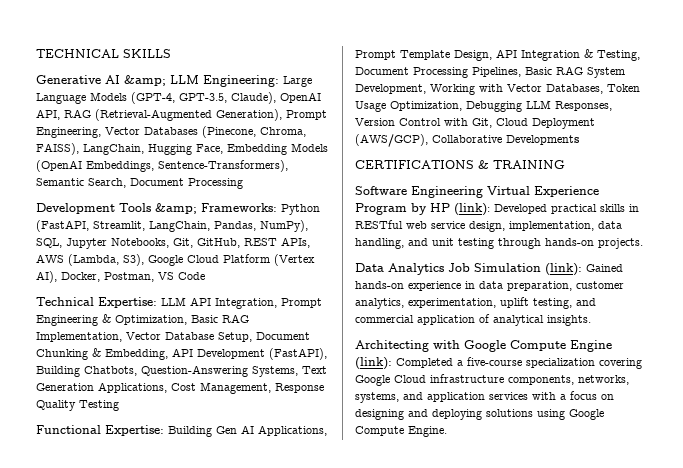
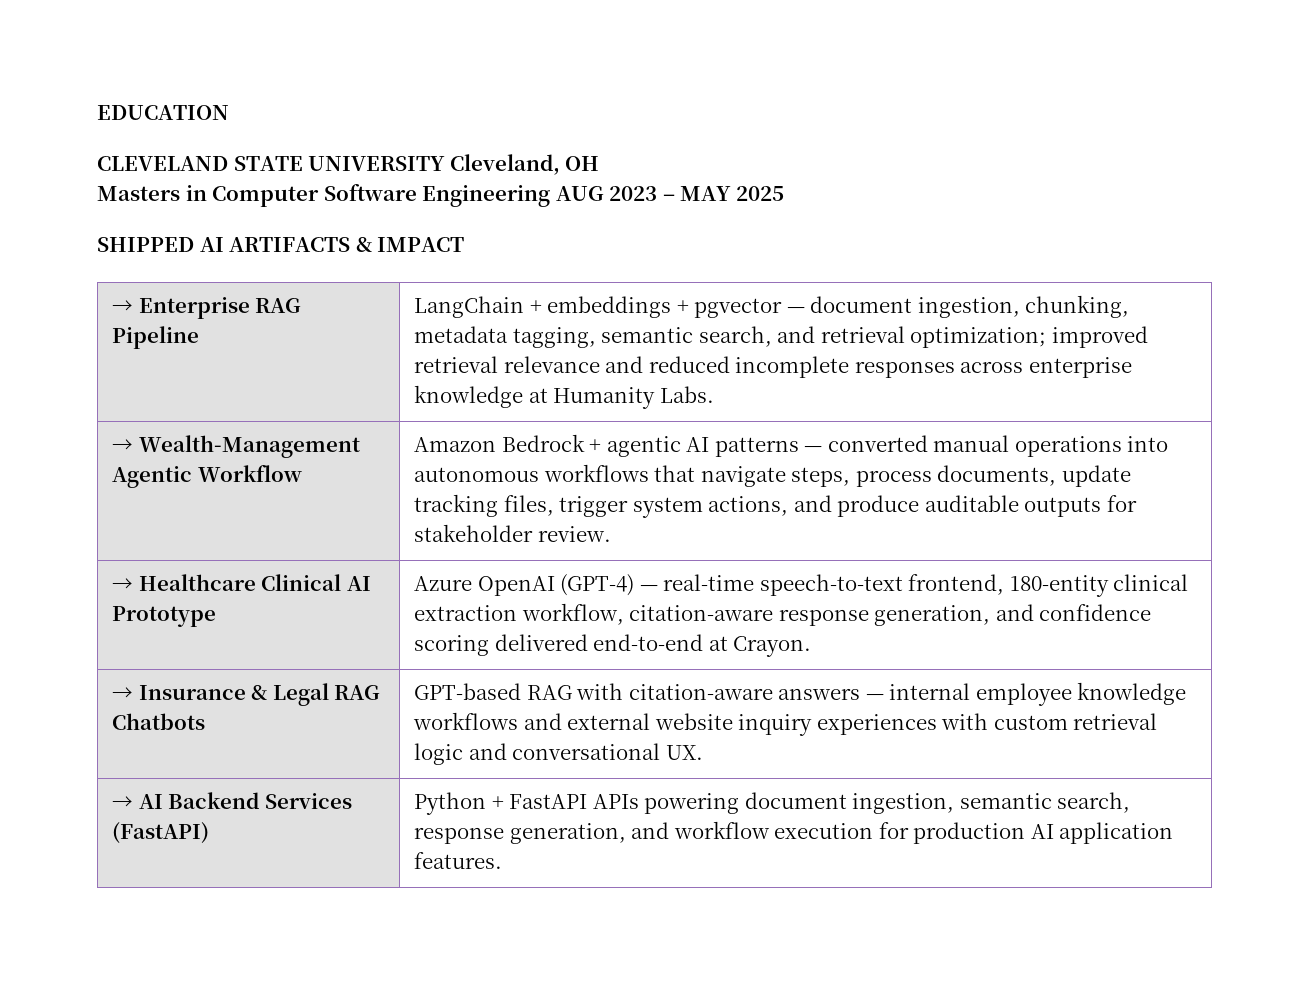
[36,49,171,58] [36,75,312,87] [36,92,321,104] [36,109,327,121] [36,126,306,138] [36,143,328,155] [36,160,288,172] [36,178,243,189] [36,203,320,215] [36,220,308,232] [36,237,310,249] [36,254,315,266] [36,271,205,283] [36,297,322,309] [36,314,249,326] [36,332,310,342] [36,348,327,360] [36,365,327,377] [36,382,324,394] [36,400,119,411] [36,425,327,437] [355,49,640,61] [355,66,625,78] [355,84,640,95] [355,100,612,112] [355,118,595,129] [355,134,579,147] [355,160,565,169] [355,186,599,198] [355,203,639,216] [355,220,622,232] [355,238,643,249] [355,263,623,276] [355,281,624,291] [355,297,596,309] [355,314,591,326] [355,340,612,352] [355,357,642,370] [355,374,629,386] [355,391,614,403] [355,409,604,420] [355,426,447,437] TECHNICAL SKILLS // Generative AI &amp; LLM Engineering: Large Language Models (GPT-4, GPT-3.5, Claude), OpenAI API, RAG (Retrieval-Augmented Generation), Prompt Engineering, Vector Databases (Pinecone, Chroma, FAISS), LangChain, Hugging Face, Embedding Models (OpenAI Embeddings, Sentence-Transformers), Semantic Search, Document Processing // Development Tools &amp; Frameworks: Python (FastAPI, Streamlit, LangChain, Pandas, NumPy), SQL, Jupyter Notebooks, Git, GitHub, REST APIs, AWS (Lambda, S3), Google Cloud Platform (Vertex AI), Docker, Postman, VS Code // Technical Expertise: LLM API Integration, Prompt Engineering & Optimization, Basic RAG Implementation, Vector Database Setup, Document Chunking & Embedding, API Development (FastAPI), Building Chatbots, Question-Answering Systems, Text Generation Applications, Cost Management, Response Quality Testing // Functional Expertise: Building Gen AI Applications, Prompt Template Design, API Integration & Testing, Document Processing Pipelines, Basic RAG System Development, Working with Vector Databases, Token Usage Optimization, Debugging LLM Responses, Version Control with Git, Cloud Deployment (AWS/GCP), Collaborative Developments // CERTIFICATIONS & TRAINING // Software Engineering Virtual Experience Program by HP (link): Developed practical skills in RESTful web service design, implementation, data handling, and unit testing through hands-on projects. // Data Analytics Job Simulation (link): Gained hands-on experience in data preparation, customer analytics, experimentation, uplift testing, and commercial application of analytical insights. // Architecting with Google Compute Engine (link): Completed a five-course specialization covering Google Cloud infrastructure components, networks, systems, and application services with a focus on designing and deploying solutions using Google Compute Engine. -> [97,105,229,120] [97,154,600,175] [97,184,784,207] [97,237,465,252] [111,297,302,319] [111,326,199,349] [413,295,1130,318] [413,326,1148,348] [413,356,1132,378] [413,385,714,409] [111,435,360,458] [111,465,302,488] [413,434,1169,457] [413,464,1131,487] [413,494,1137,518] [413,524,611,542] [111,574,371,591] [111,606,216,627] [413,574,1189,597] [413,603,1152,626] [413,634,812,657] [111,683,381,706] [111,713,205,730] [413,682,1187,706] [412,712,1158,736] [413,743,703,765] [111,792,352,809] [111,822,209,844] [413,792,1131,815] [413,821,1174,844] [413,852,502,869] EDUCATION // CLEVELAND STATE UNIVERSITY Cleveland, OH // Masters in Computer Software Engineering AUG 2023 – MAY 2025 // SHIPPED AI ARTIFACTS & IMPACT // → Enterprise RAG Pipeline | LangChain + embeddings + pgvector — document ingestion, chunking, metadata tagging, semantic search, and retrieval optimization; improved retrieval relevance and reduced incomplete responses across enterprise knowledge at Humanity Labs. // → Wealth-Management Agentic Workflow | Amazon Bedrock + agentic AI patterns — converted manual operations into autonomous workflows that navigate steps, process documents, update tracking files, trigger system actions, and produce auditable outputs for stakeholder review. // → Healthcare Clinical AI Prototype | Azure OpenAI (GPT-4) — real-time speech-to-text frontend, 180-entity clinical extraction workflow, citation-aware response generation, and confidence scoring delivered end-to-end at Crayon. // → Insurance & Legal RAG Chatbots | GPT-based RAG with citation-aware answers — internal employee knowledge workflows and external website inquiry experiences with custom retrieval logic and conversational UX. // → AI Backend Services (FastAPI) | Python + FastAPI APIs powering document ingestion, semantic search, response generation, and workflow execution for production AI application features.

